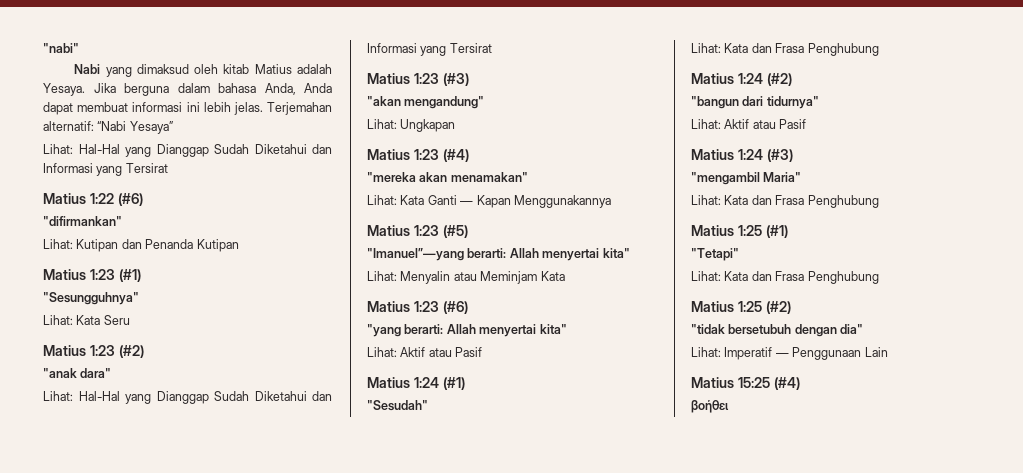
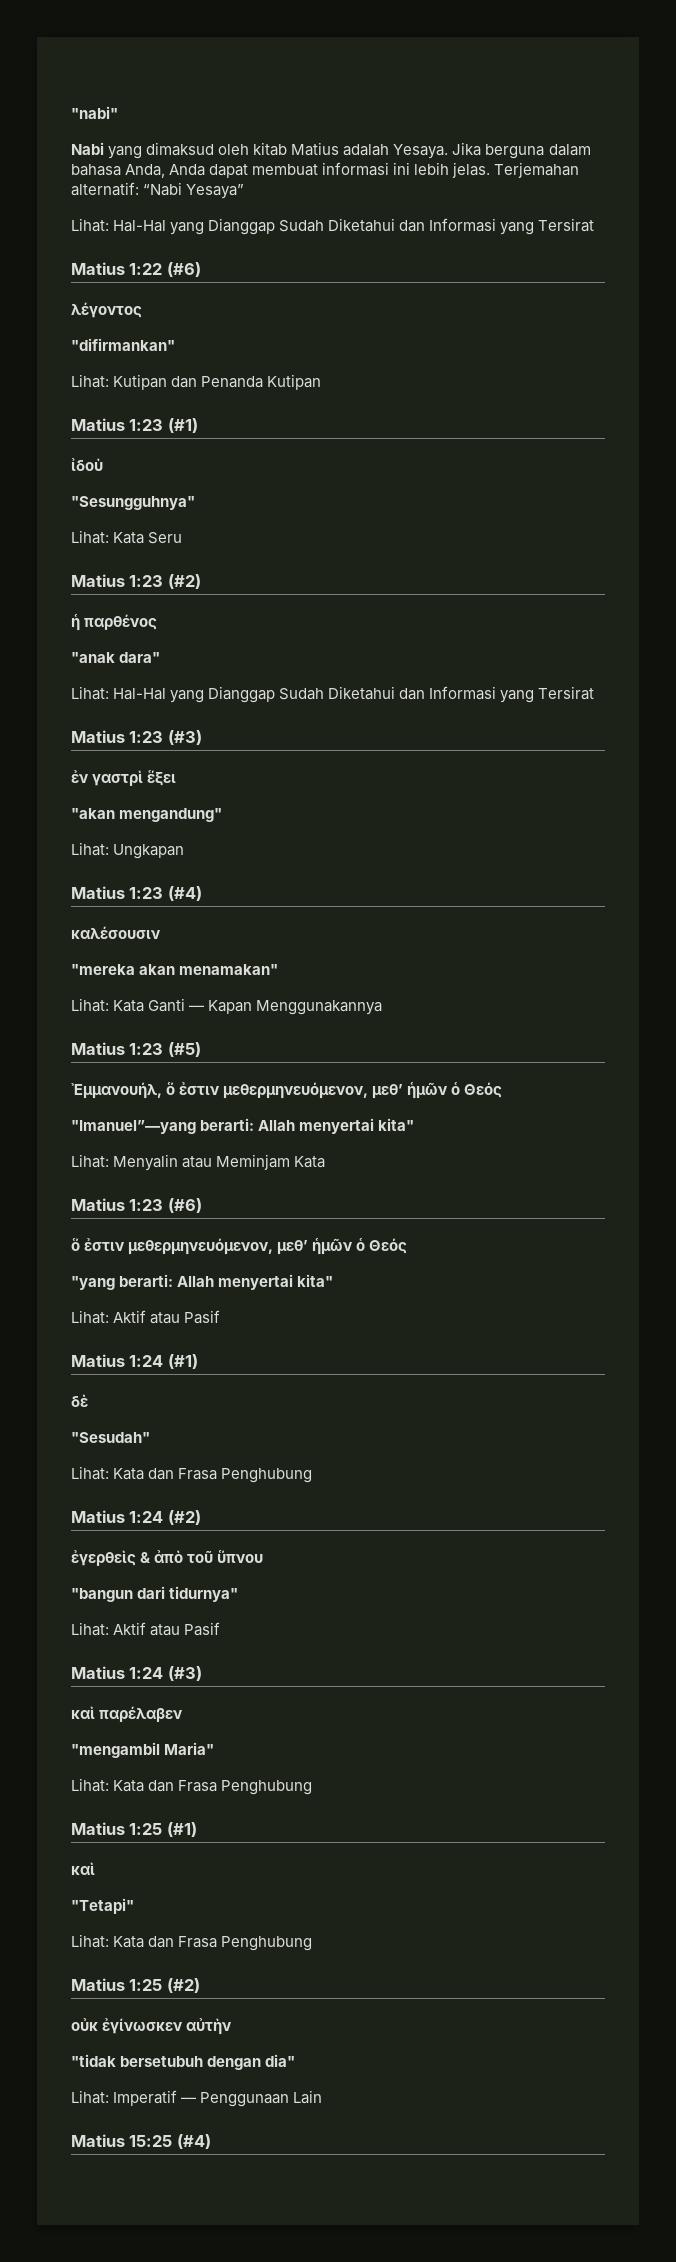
(143, 199) none -> [71,302,142,318] // λέγοντος
(141, 275) none -> [71,458,103,471] // ἰδοὺ
(144, 351) none -> [71,614,158,631] // ἡ παρθένος
(469, 79) none -> [71,770,177,786] // ἐν γαστρὶ ἕξει
(469, 155) none -> [71,926,160,939] // καλέσουσιν
(468, 231) none -> [71,1082,503,1099] // Ἐμμανουήλ, ὅ ἐστιν μεθερμηνευόμενον, μεθ’ ἡμῶν ὁ Θεός
(468, 307) none -> [71,1238,408,1255] // ὅ ἐστιν μεθερμηνευόμενον, μεθ’ ἡμῶν ὁ Θεός
(465, 383) none -> [71,1394,88,1407] // δὲ
(792, 79) none -> [71,1550,264,1566] // ἐγερθεὶς & ἀπὸ τοῦ ὕπνου
(793, 155) none -> [71,1706,183,1722] // καὶ παρέλαβεν
(788, 231) none -> [71,1862,95,1875] // καὶ
(791, 307) none -> [71,2018,232,2035] // οὐκ ἐγίνωσκεν αὐτὴν
[691,400,729,413] // βοήθει -> (211, 2141) none

